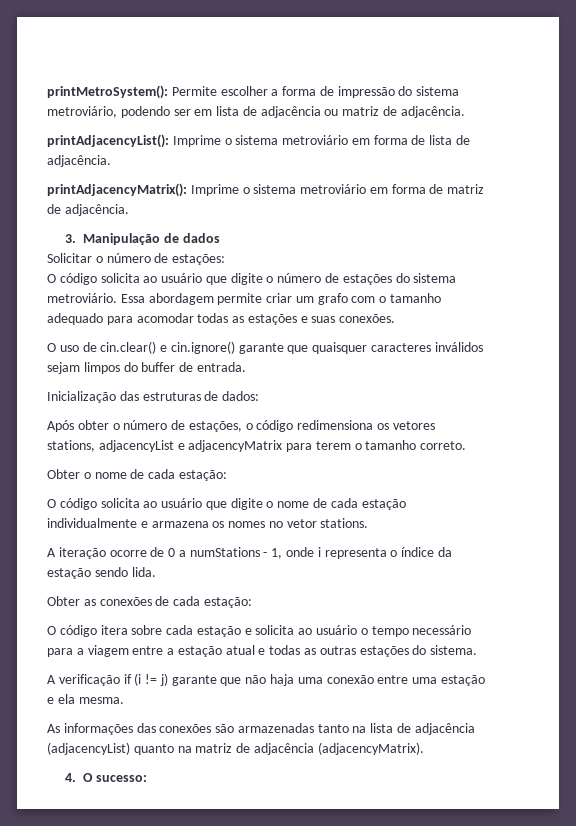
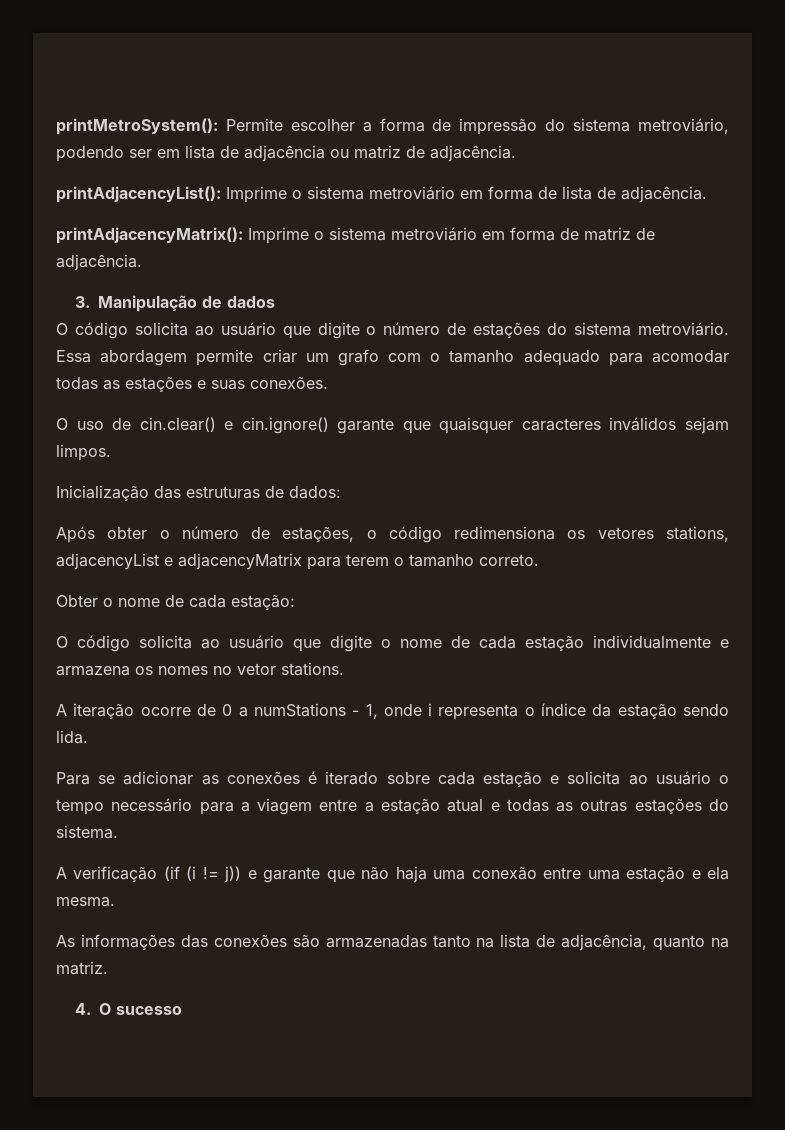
[47,253,226,265] // Solicitar o número de estações: -> (275, 302) none
[83,362,246,374] limpos do buffer de entrada. -> [56,444,111,461] limpos.
[47,596,252,608] [47,625,128,637] Obter as conexões de cada estação: // O código itera -> [56,771,379,785] Para se adicionar as conexões é iterado
[123,674,132,684] if -> [163,866,180,881] (if
[159,673,168,686] j) -> [224,866,257,883] j)) e
[414,723,475,735] [47,742,424,755] adjacência (adjacencyList) quanto na matriz de adjacência (adjacencyMatrix). -> [561,934,729,951] [56,961,108,975] adjacência, quanto na matriz.
[96,775,148,782] sucesso: -> [115,1006,182,1015] sucesso

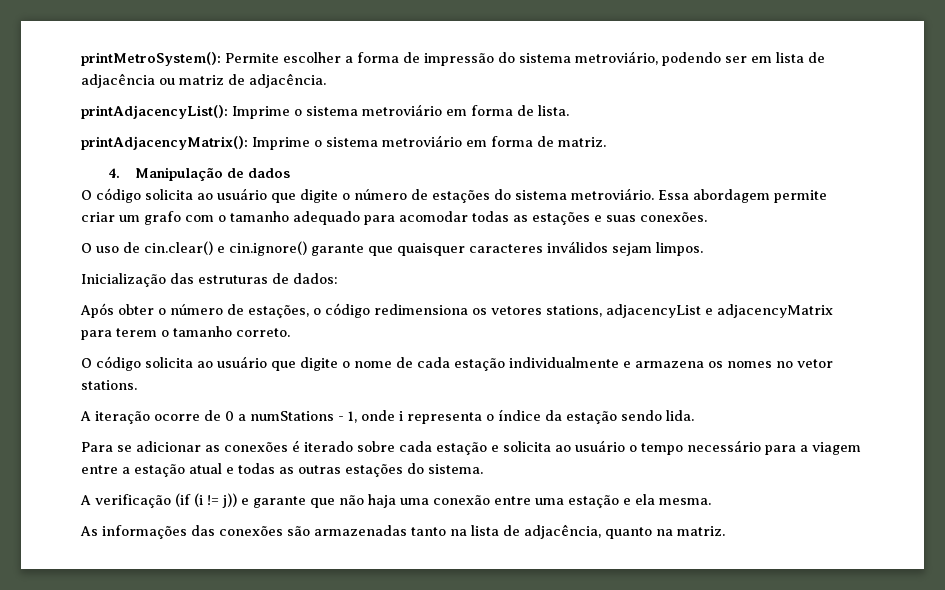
[562,186,707,203] lista de adjacência. -> [538,105,569,116] lista.
[584,227,655,241] [56,254,142,271] [74,296,90,308] matriz de adjacência. // 3. -> [558,137,606,147] [108,168,121,178] matriz. // 4.
[56,595,295,610] // Obter o nome de cada estação: -> (290, 332) none
[74,1003,182,1015] // 4. O sucesso -> (725, 531) none

